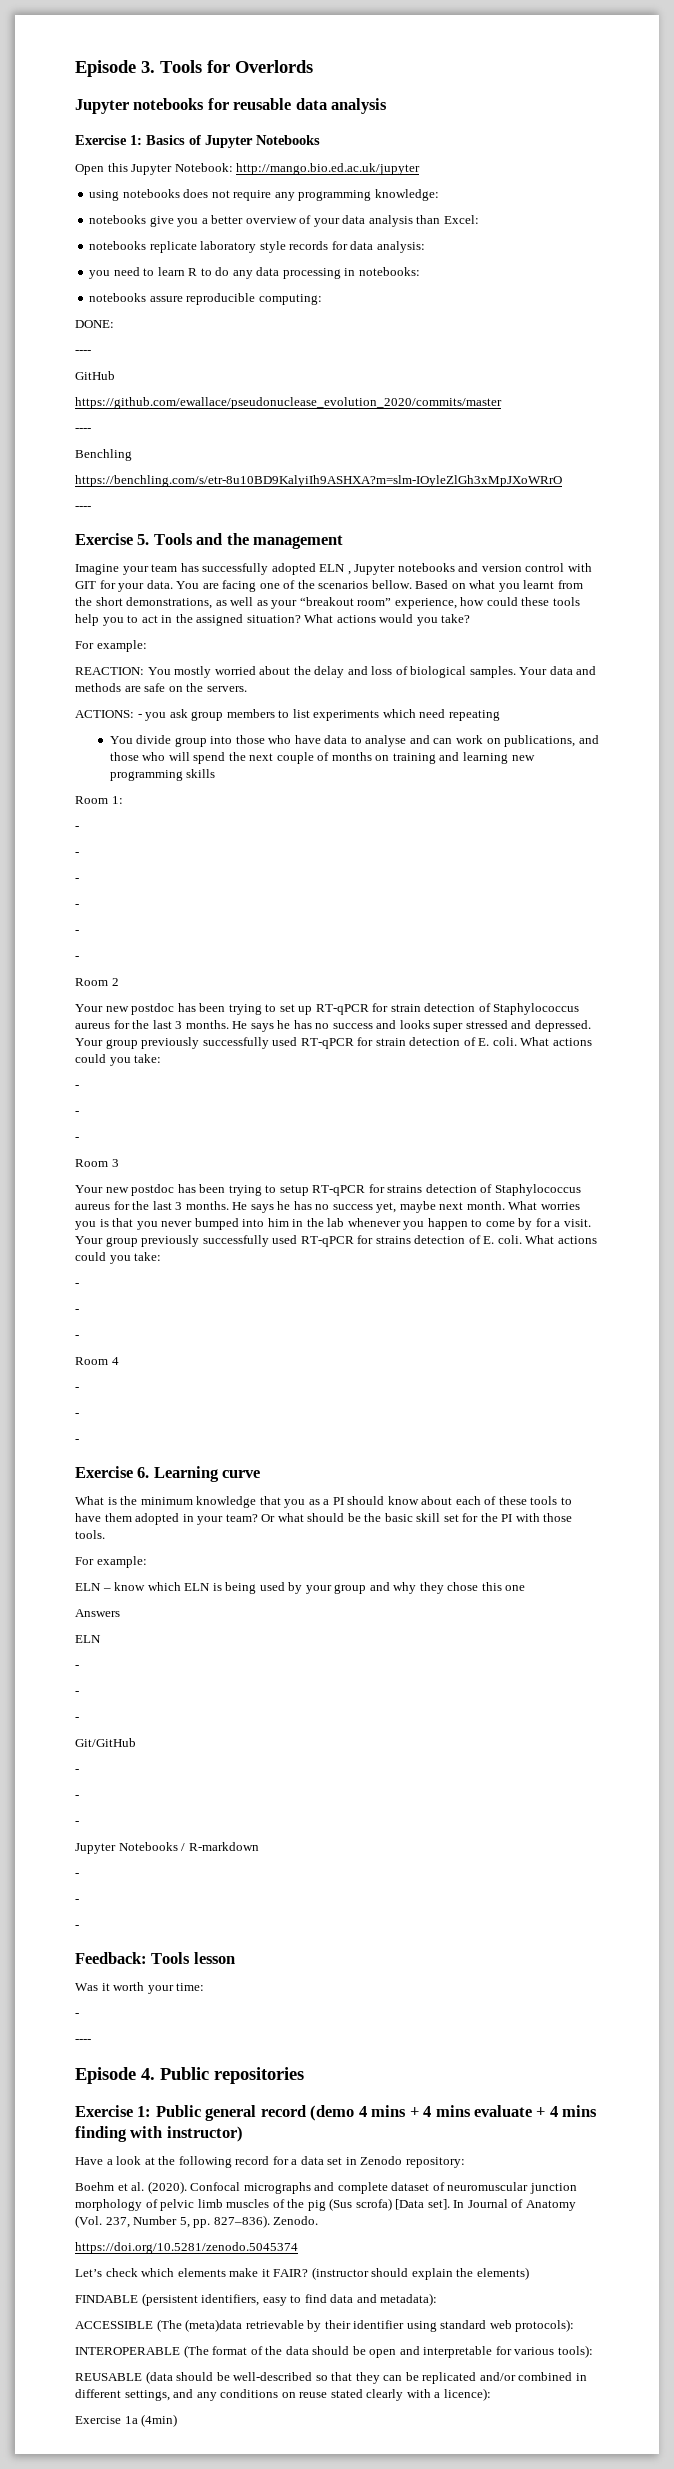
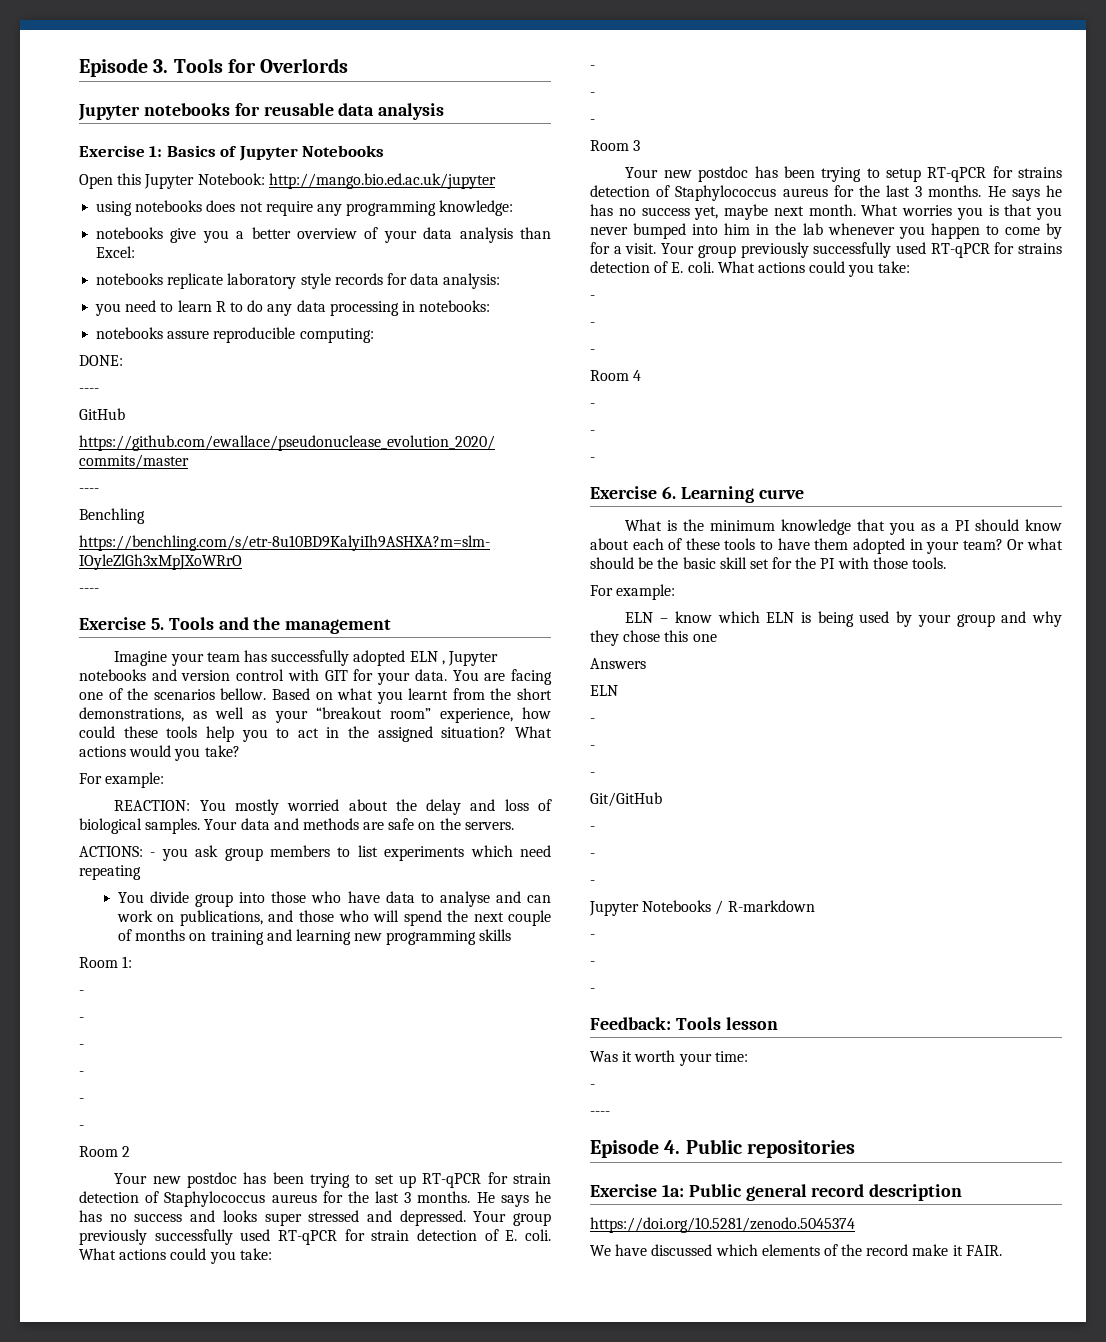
[137,2106,152,2117] 1: -> [661,1184,684,1197] 1a:
[310,2105,598,2121] [75,2126,243,2142] [75,2156,465,2168] [75,2181,577,2194] [75,2198,576,2211] [75,2215,319,2228] [75,2242,298,2254] [75,2267,529,2280] [75,2293,438,2306] [75,2319,575,2332] [75,2345,593,2358] [75,2371,587,2384] [75,2388,491,2401] [75,2414,178,2427] (demo 4 mins + 4 mins evaluate + 4 mins finding with instructor) // Have a look at the following record for a data set in Zenodo repository: // Boehm et al. (2020). Confocal micrographs and complete dataset of neuromuscular junction morphology of pelvic limb muscles of the pig (Sus scrofa) [Data set]. In Journal of Anatomy (Vol. 237, Number 5, pp. 827–836). Zenodo. // https://doi.org/10.5281/zenodo.5045374 // Let’s check which elements make it FAIR? (instructor should explain the elements) // FINDABLE (persistent identifiers, easy to find data and metadata): // ACCESSIBLE (The (meta)data retrievable by their identifier using standard web protocols): // INTEROPERABLE (The format of the data should be open and interpretable for various tools): // REUSABLE (data should be well-described so that they can be replicated and/or combined in different settings, and any conditions on reuse stated clearly with a licence): // Exercise 1a (4min) -> [869,1184,963,1201] [590,1217,855,1233] [590,1244,1002,1256] description // https://doi.org/10.5281/zenodo.5045374 // We have discussed which elements of the record make it FAIR.

